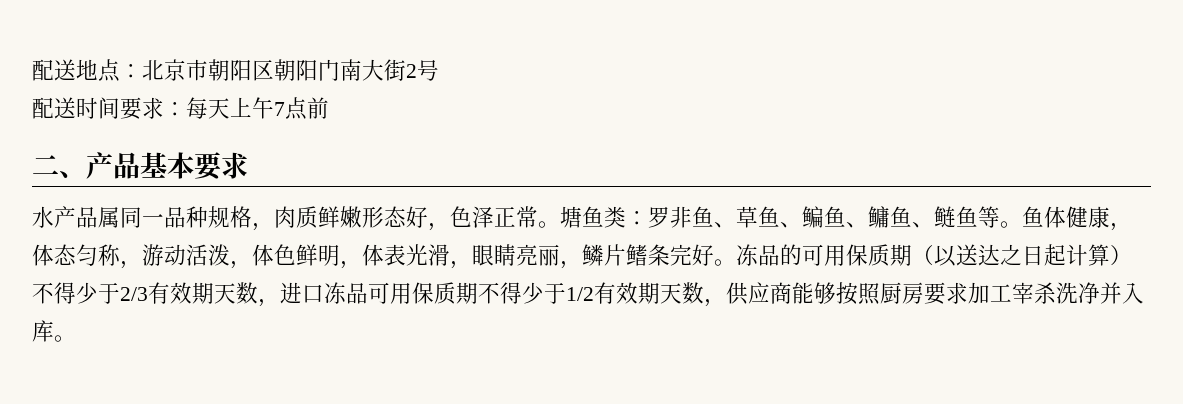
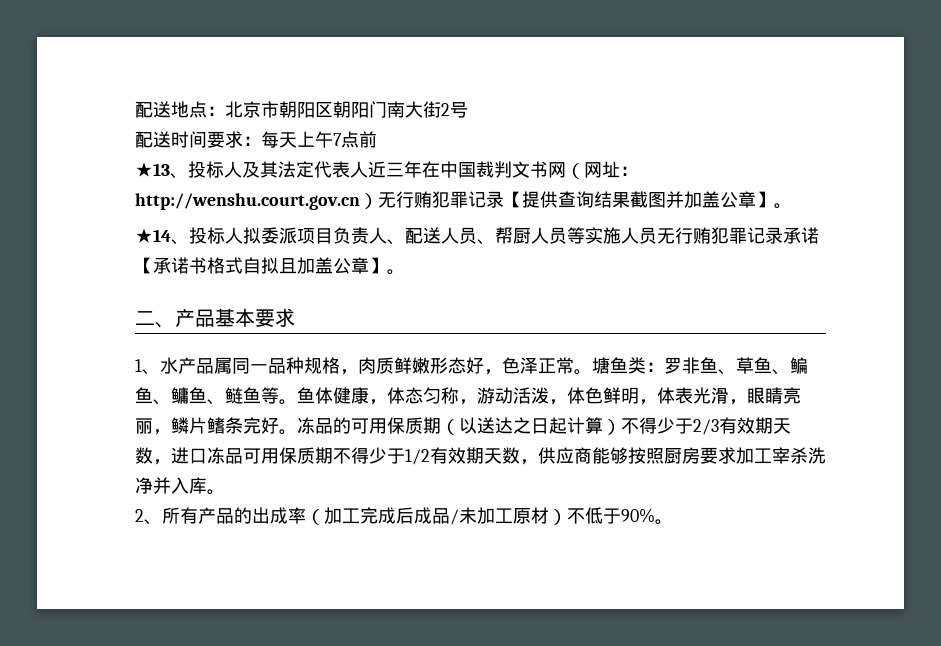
(329, 108) none -> [135,161,638,179] [135,191,792,210] [135,227,819,245] [135,257,405,275] // ★13、投标人及其法定代表人近三年在中国裁判文书网（网址：http://wenshu.court.gov.cn）无行贿犯罪记录【提供查询结果截图并加盖公章】。 // ★14、投标人拟委派项目负责人、配送人员、帮厨人员等实施人员无行贿犯罪记录承诺【承诺书格式自拟且加盖公章】。
(248, 165) none -> [135,359,160,375] 1、
(76, 338) none -> [135,507,673,525] // 2、所有产品的出成率（加工完成后成品/未加工原材）不低于90%。

